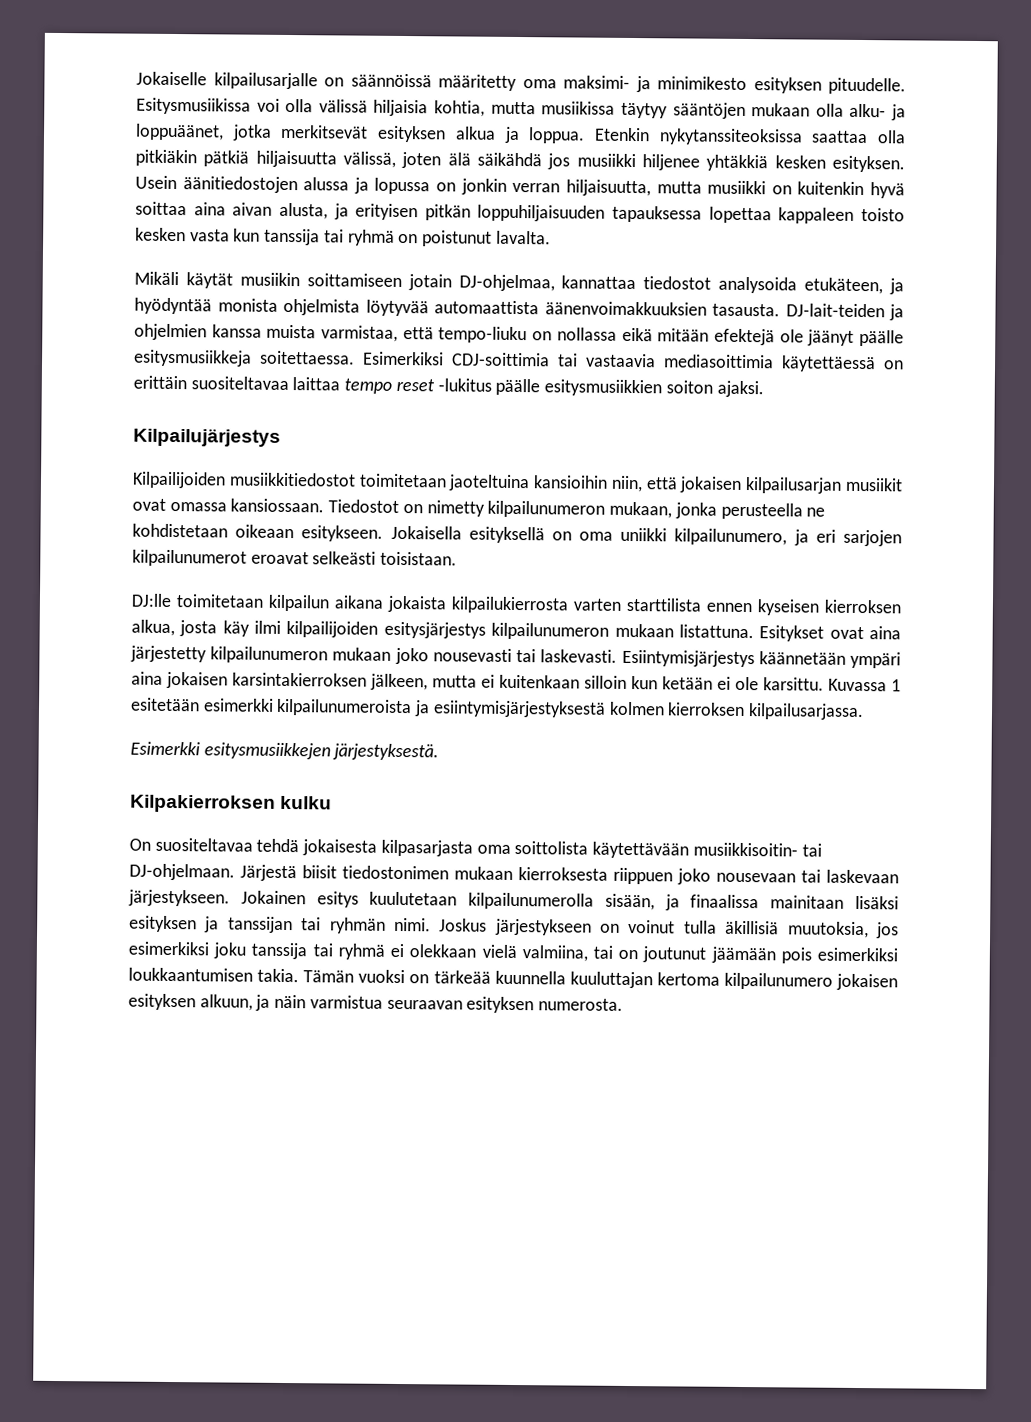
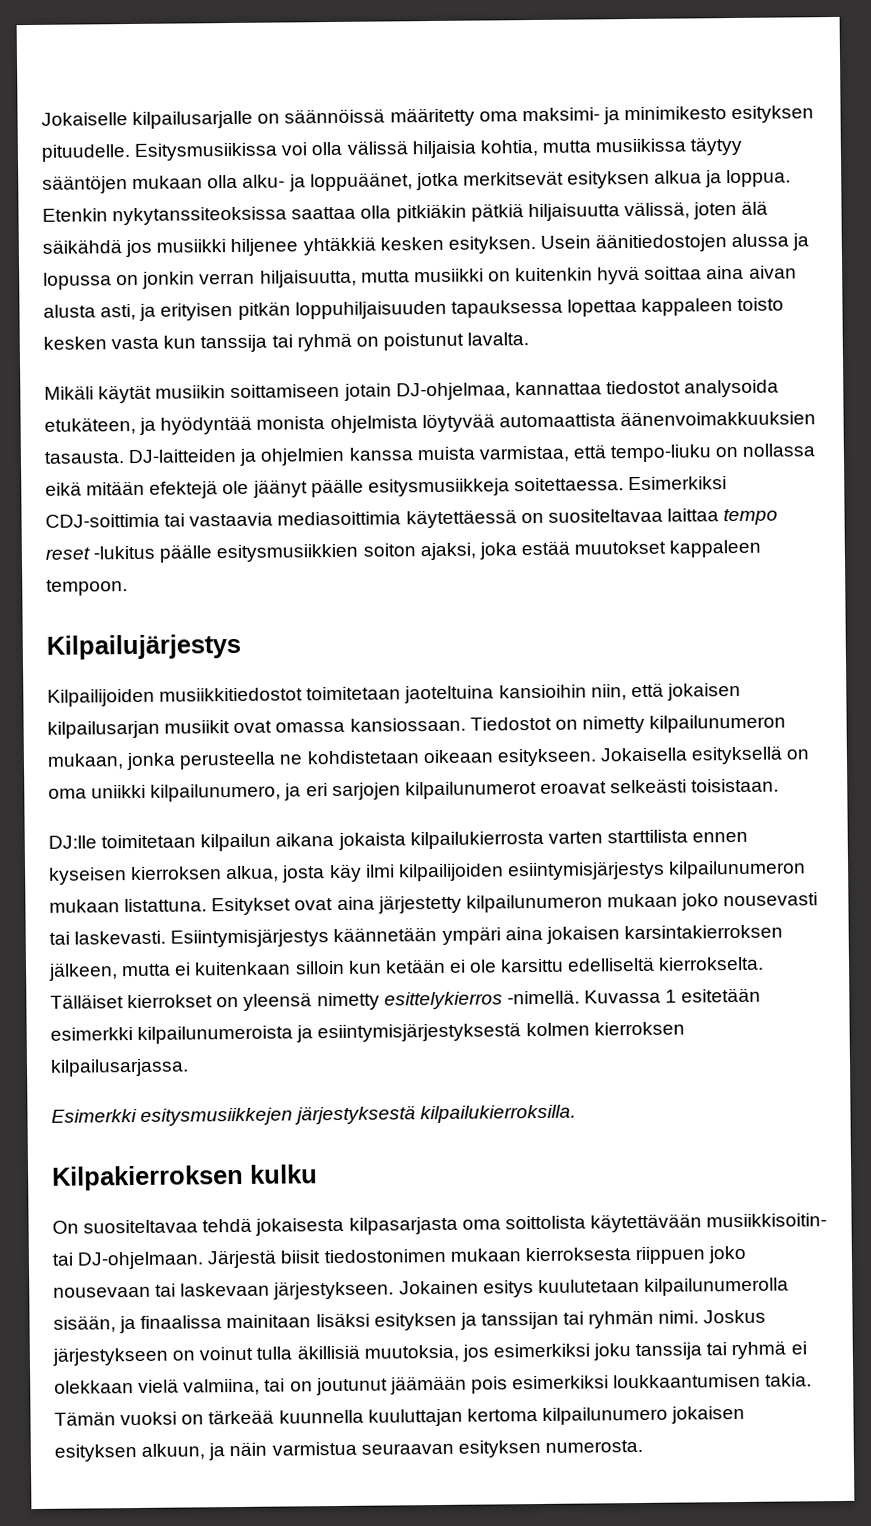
[278,202,328,220] alusta, -> [43,303,137,321] alusta asti,
[785,303,885,318] DJ-lait-teiden -> [128,448,237,464] DJ-laitteiden
[133,375,187,390] erittäin -> (544, 518) none
[716,380,764,398] ajaksi. -> [419,539,762,561] [46,579,128,596] ajaksi, joka estää muutokset kappaleen tempoon.
[383,621,486,639] esitysjärjestys -> [506,860,665,881] esiintymisjärjestys
[763,677,824,691] karsittu. -> [500,956,765,973] [50,989,580,1011] karsittu edelliseltä kierrokselta. Tälläiset kierrokset on yleensä nimetty esittelykierros -nimellä.
[332,743,440,761] järjestyksestä. -> [294,1104,577,1125] järjestyksestä kilpailukierroksilla.

